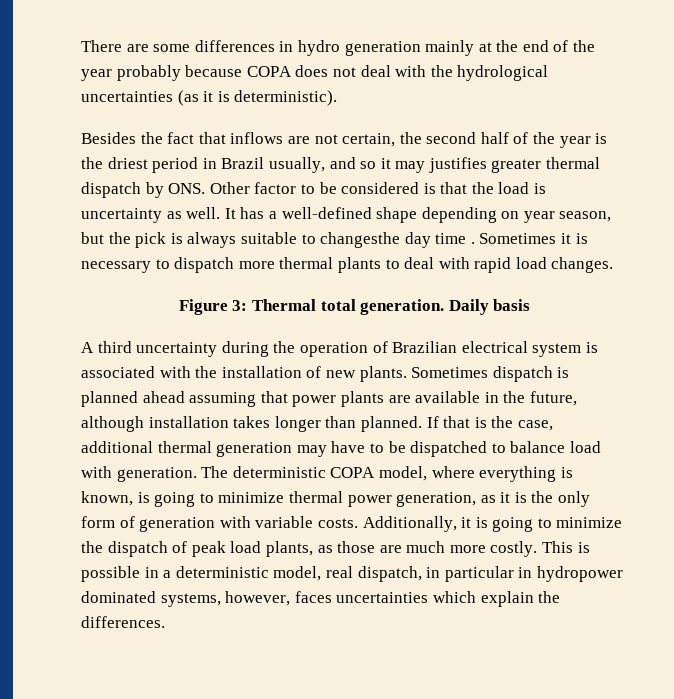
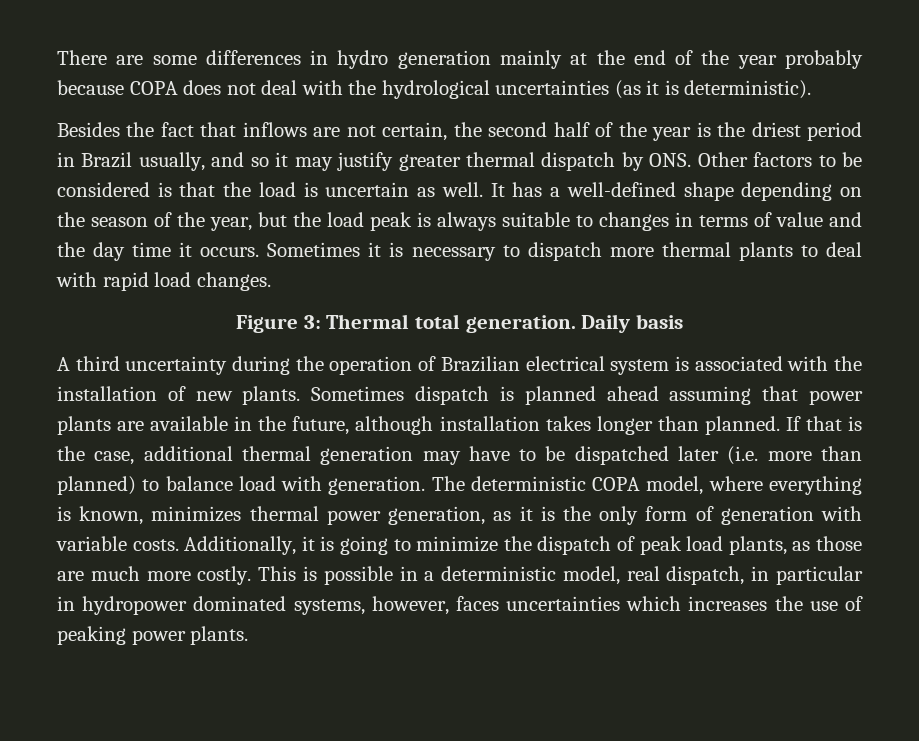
[428,157,487,173] justifies -> [337,152,394,171] justify
[254,182,297,194] factor -> [753,152,813,167] factors
[81,208,162,223] uncertainty -> [325,182,410,197] uncertain
[523,211,612,223] [81,232,475,248] year season, but the pick is always suitable to changesthe day time . -> [57,212,862,231] [57,242,260,261] the season of the year, but the load peak is always suitable to changes in terms of value and the day time it occurs.
(488, 449) none -> [678,446,862,465] [57,476,136,495] later (i.e. more than planned)
[137,492,285,507] is going to minimize -> [151,506,242,522] minimizes
[480,591,561,607] [81,616,165,628] explain the differences. -> [688,596,863,611] [57,626,249,645] increases the use of peaking power plants.

